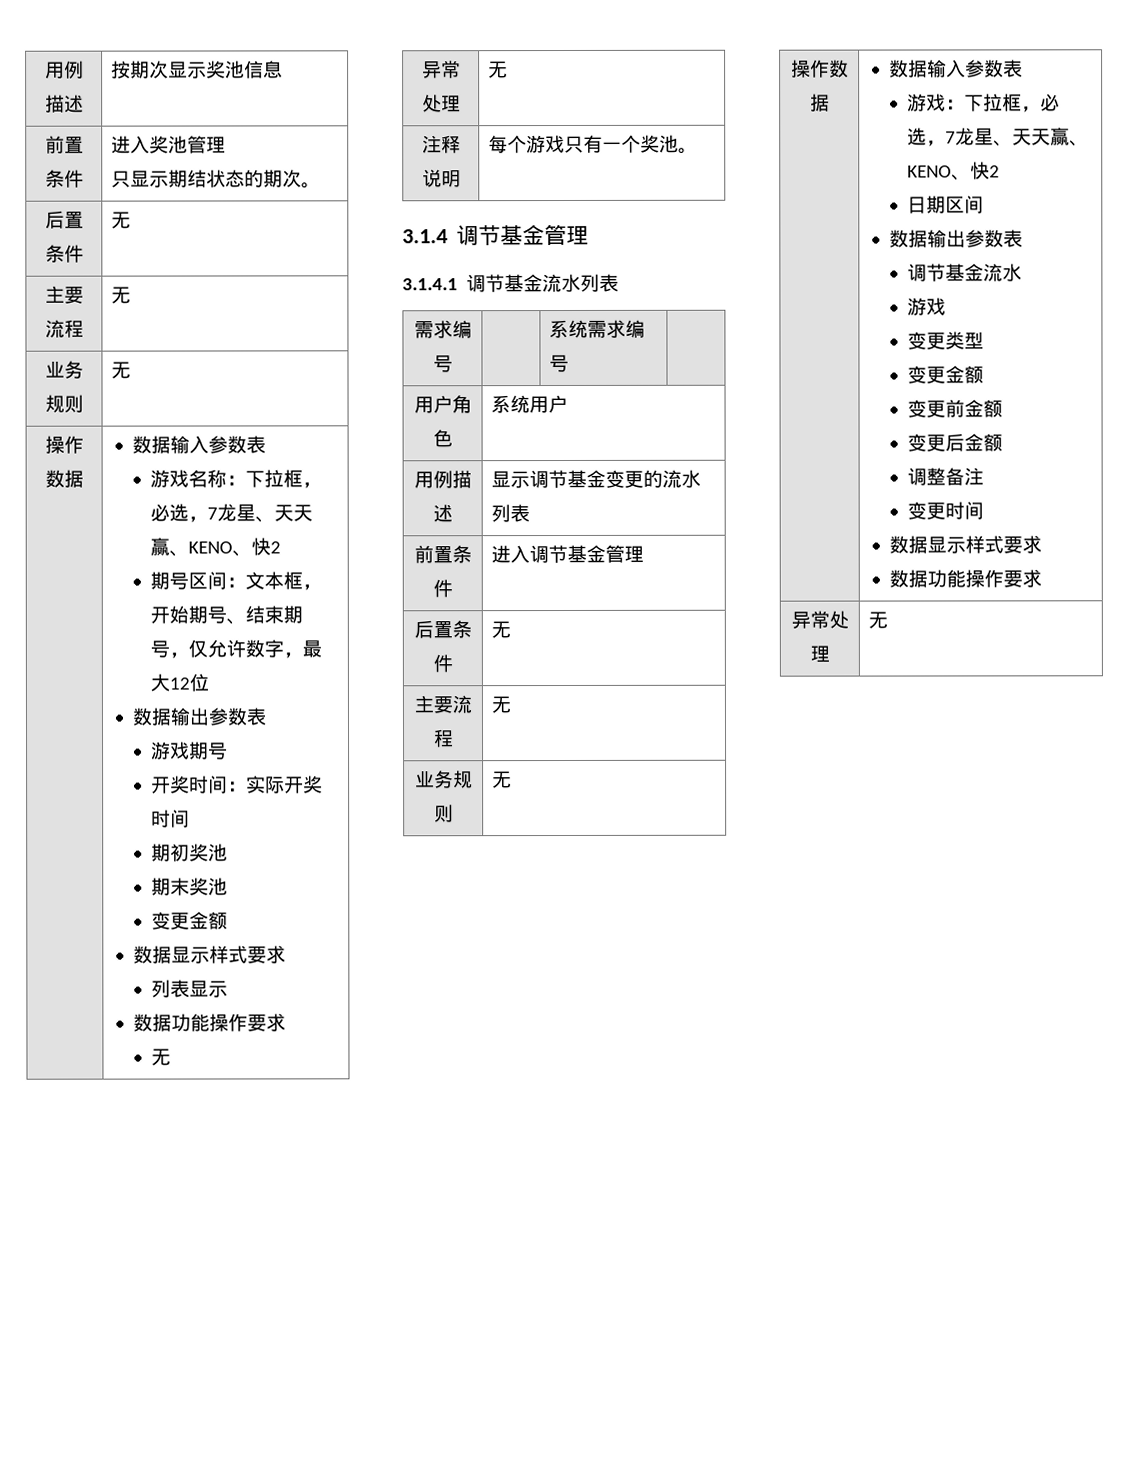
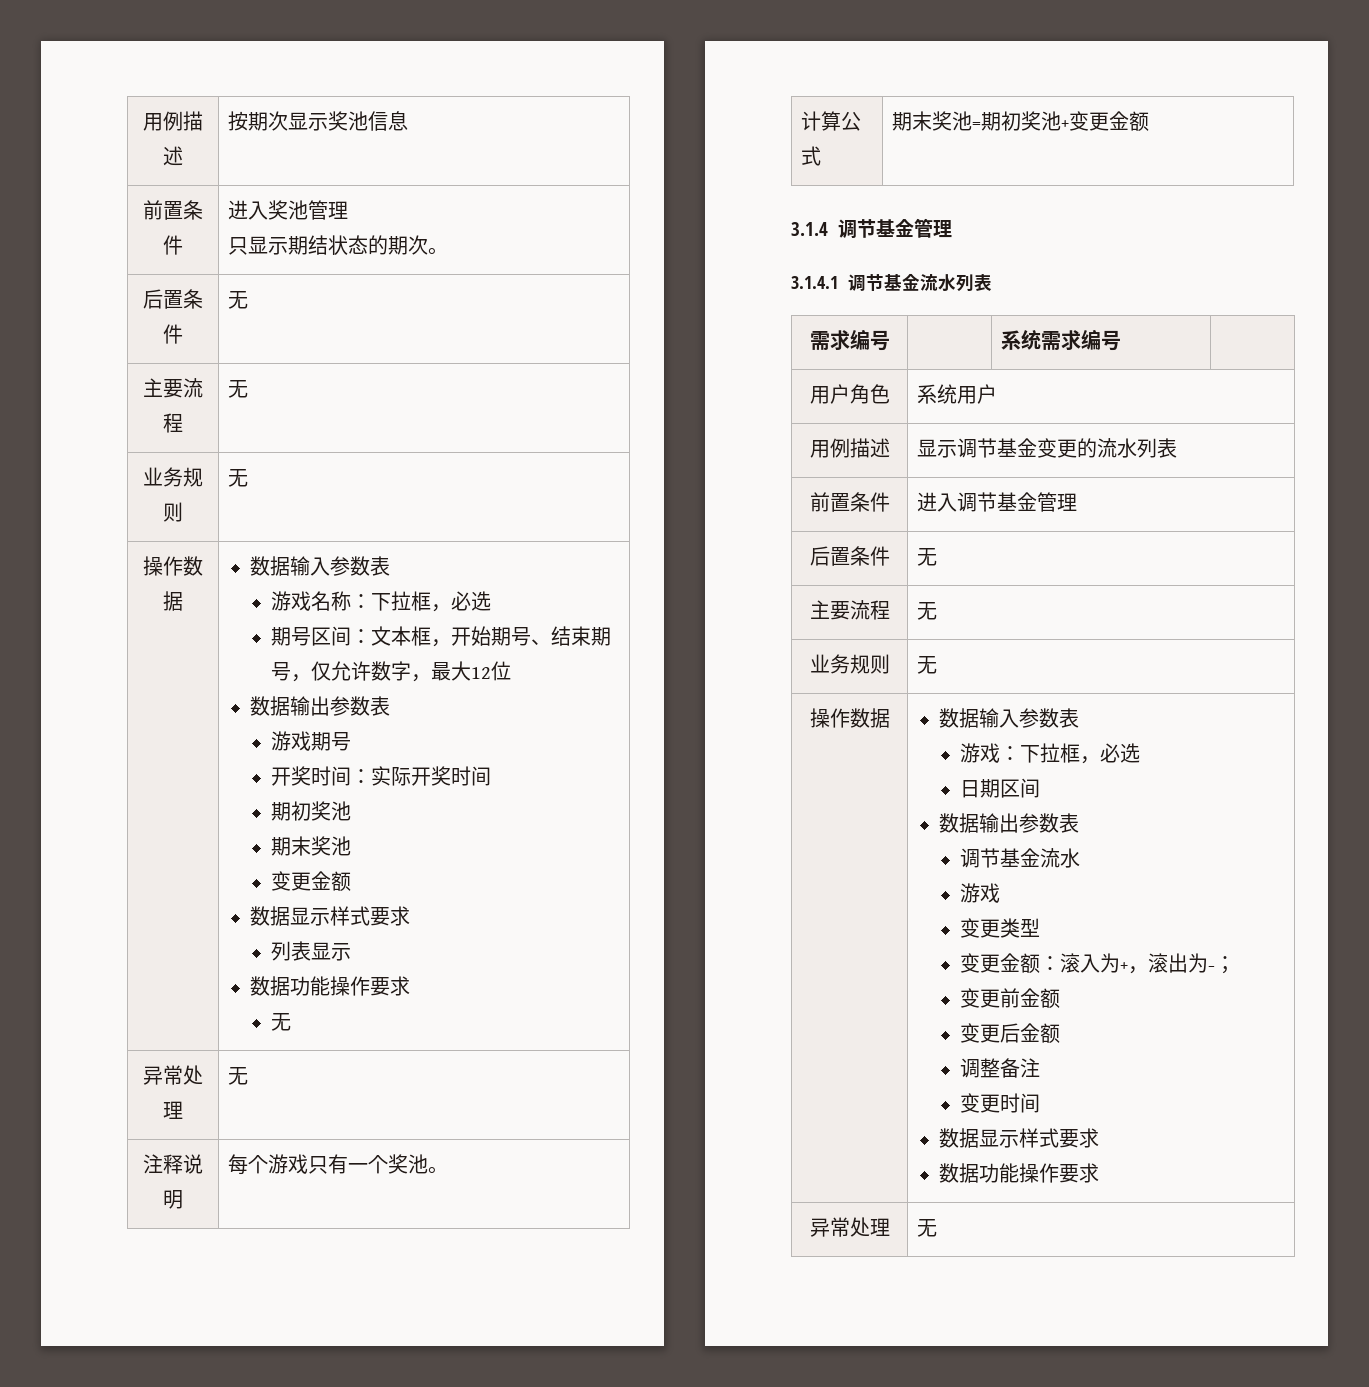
[187,503,313,523] [149,537,281,557] ，7龙星、天天赢、KENO、快2 -> (492, 601) none
(699, 150) none -> [801,111,862,131] [801,146,822,166] [892,111,1150,131] // 计算公式 | 期末奖池=期初奖池+变更金额
[925,127,1089,147] [906,161,1000,181] ，7龙星、天天赢、KENO、快2 -> (1141, 753) none
(984, 374) none -> [1040,953,1236,974] ：滚入为+，滚出为-；

